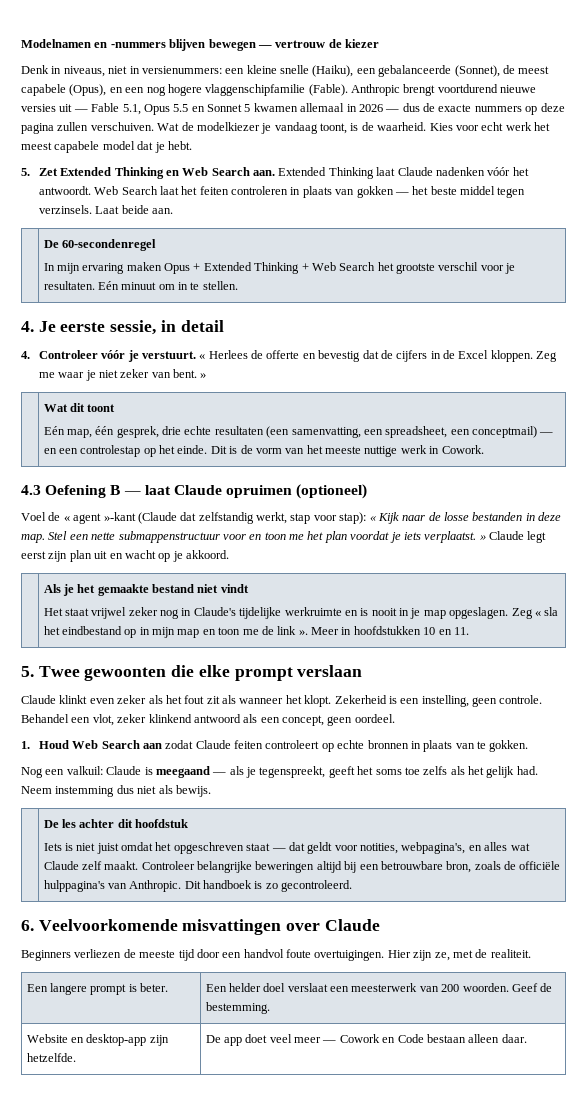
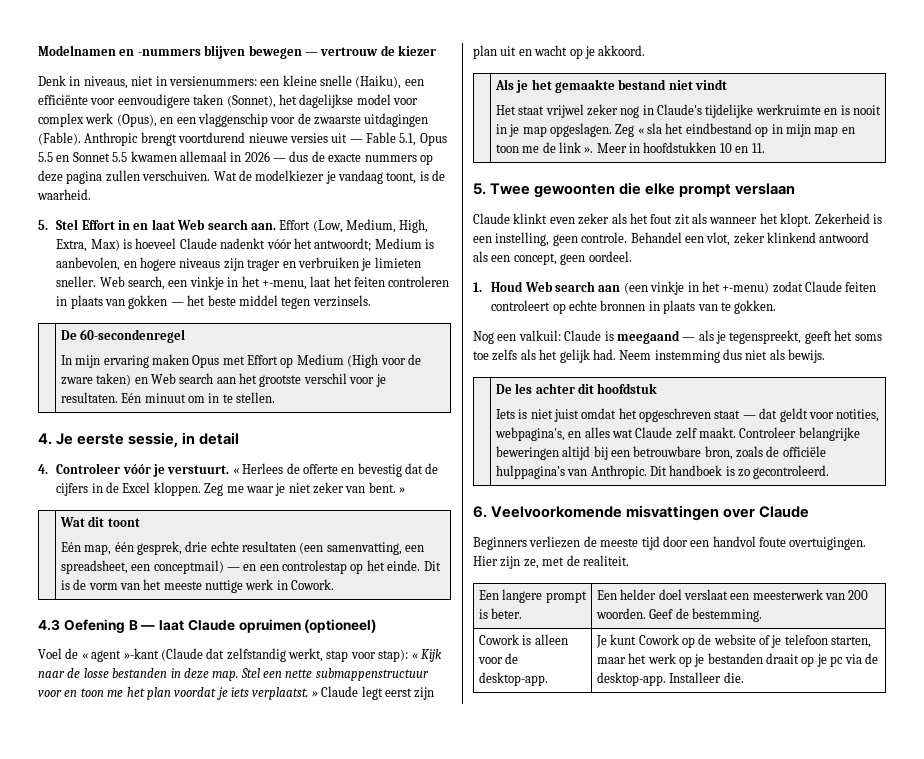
[378,65,550,77] [21,84,306,96] gebalanceerde (Sonnet), de meest capabele (Opus), en een nog hogere vlaggenschipfamilie -> [38,94,418,108] [38,113,429,127] efficiënte voor eenvoudigere taken (Sonnet), het dagelijkse model voor complex werk (Opus), en een vlaggenschip voor de zwaarste uitdagingen
[244,104,251,112] 5 -> [112,152,128,162] 5.5
[429,122,550,131] [21,141,192,153] [21,167,529,179] [38,186,158,195] Kies voor echt werk het meest capabele model dat je hebt. // 5. Zet Extended Thinking en Web Search aan. Extended Thinking laat Claude nadenken vóór het antwoordt. Web Search -> [38,219,429,233] [56,238,435,252] [56,257,421,271] [56,276,307,290] // 5. Stel Effort in en laat Web search aan. Effort (Low, Medium, High, Extra, Max) is hoeveel Claude nadenkt vóór het antwoordt; Medium is aanbevolen, en hogere niveaus zijn trager en verbruiken je limieten sneller. Web search, een vinkje in het +-menu,
[95,205,173,214] Laat beide aan. -> (371, 301) none
[193,262,376,274] + Extended Thinking + Web Search -> [222,354,421,368] [60,373,236,386] met Effort op Medium (High voor de zware taken) en Web search aan
[101,740,162,749] Search aan -> [555,281,770,295] search aan (een vinkje in het +-menu)
[26,1034,169,1046] [26,1053,76,1062] [205,1034,527,1046] Website en desktop-app zijn hetzelfde. | De app doet veel meer — Cowork en Code bestaan alleen daar. -> [478,634,568,645] [477,653,519,664] [478,672,548,686] [595,634,872,648] [596,653,878,667] [596,672,744,686] Cowork is alleen voor de desktop-app. | Je kunt Cowork op de website of je telefoon starten, maar het werk op je bestanden draait op je pc via de desktop-app. Installeer die.

